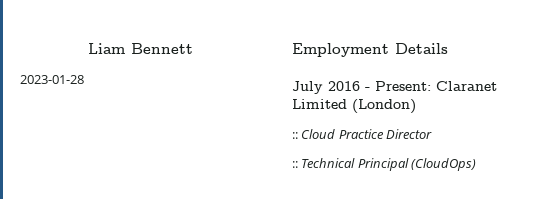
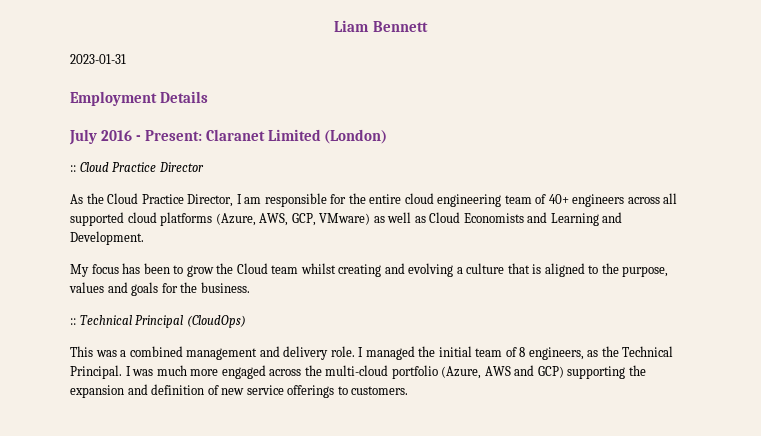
[20,75,84,84] 2023-01-28 -> [70,54,126,64] 2023-01-31
[292,158,477,171] :: Technical Principal (CloudOps) -> [70,193,678,207] [70,212,623,226] [70,231,144,245] [70,263,669,277] [69,282,250,296] [70,315,246,328] [70,346,674,360] [70,365,646,379] [70,384,409,398] As the Cloud Practice Director, I am responsible for the entire cloud engineering team of 40+ engineers across all supported cloud platforms (Azure, AWS, GCP, VMware) as well as Cloud Economists and Learning and Development. // My focus has been to grow the Cloud team whilst creating and evolving a culture that is aligned to the purpose, values and goals for the business. // :: Technical Principal (CloudOps) // This was a combined management and delivery role. I managed the initial team of 8 engineers, as the Technical Principal. I was much more engaged across the multi-cloud portfolio (Azure, AWS and GCP) supporting the expansion and definition of new service offerings to customers.

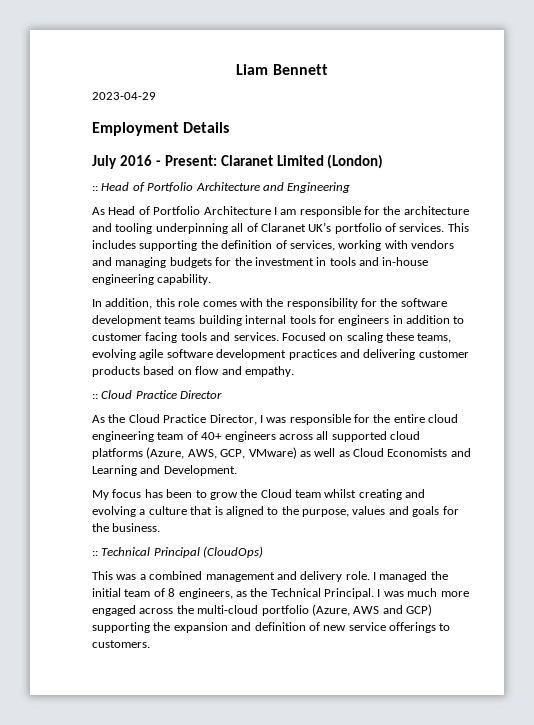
[70,54,126,64] 2023-01-31 -> [92,92,156,100] 2023-04-29
(388, 136) none -> [92,182,351,193] [92,206,469,217] [92,222,469,234] [92,240,454,251] [92,257,429,268] [92,274,212,285] [92,298,447,309] [92,315,465,326] [92,332,452,343] [92,349,469,360] [92,366,294,377] // :: Head of Portfolio Architecture and Engineering // As Head of Portfolio Architecture I am responsible for the architecture and tooling underpinning all of Claranet UK’s portfolio of services. This includes supporting the definition of services, working with vendors and managing budgets for the investment in tools and in-house engineering capability. // In addition, this role comes with the responsibility for the software development teams building internal tools for engineers in addition to customer facing tools and services. Focused on scaling these teams, evolving agile software development practices and delivering customer products based on flow and empathy.
[244,197,262,204] am -> [266,417,287,423] was

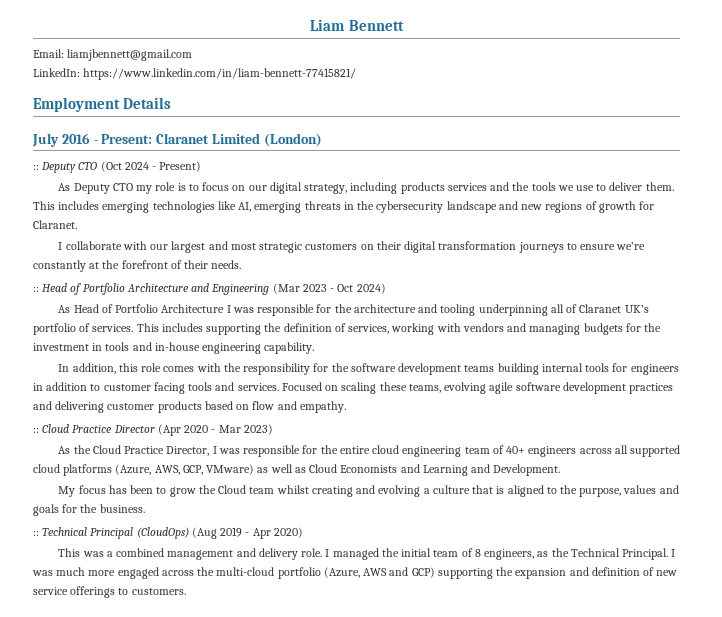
[92,92,156,100] 2023-04-29 -> [33,49,193,61] [33,68,357,80] Email: liamjbennett@gmail.com // LinkedIn: https://www.linkedin.com/in/liam-bennett-77415821/
(384, 161) none -> [33,161,202,173] [58,182,674,194] [33,201,655,213] [33,220,77,229] [58,241,646,253] [33,260,242,272] // :: Deputy CTO (Oct 2024 - Present) // As Deputy CTO my role is to focus on our digital strategy, including products services and the tools we use to deliver them. This includes emerging technologies like AI, emerging threats in the cybersecurity landscape and new regions of growth for Claranet. // I collaborate with our largest and most strategic customers on their digital transformation journeys to ensure we’re constantly at the forefront of their needs.
(351, 187) none -> [272,283,386,294] (Mar 2023 - Oct 2024)
[280,209,297,215] am -> [232,307,254,313] was
(223, 394) none -> [157,424,273,436] (Apr 2020 - Mar 2023)
(264, 552) none -> [191,527,303,539] (Aug 2019 - Apr 2020)

